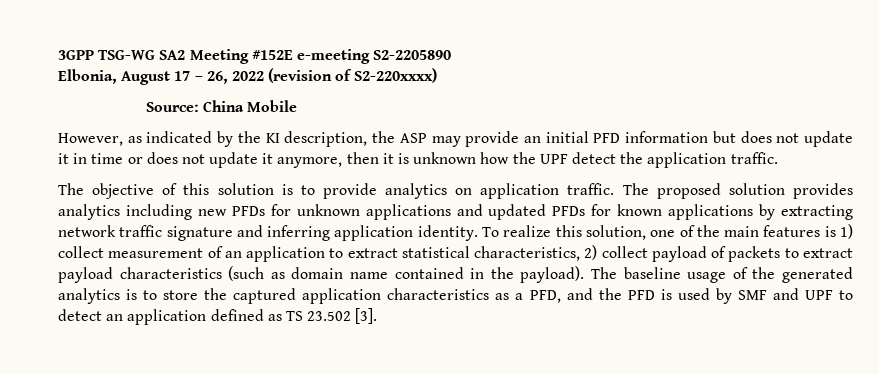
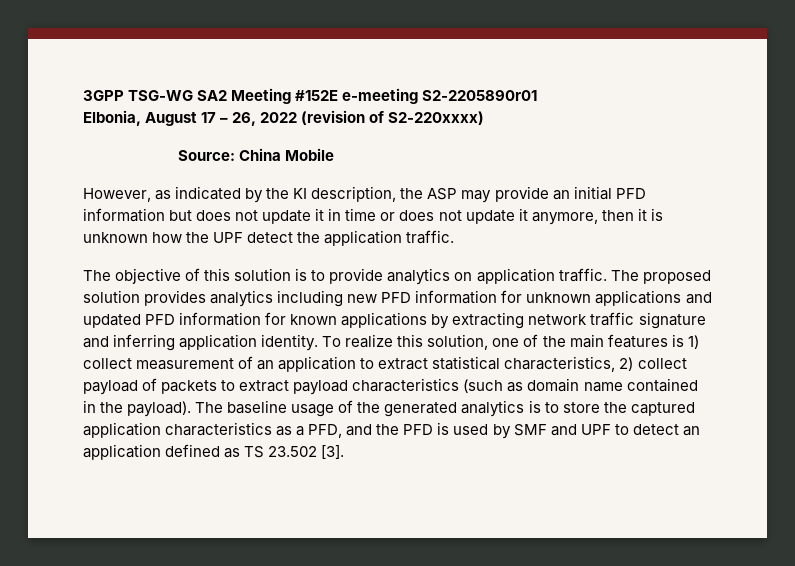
[373,50,452,60] S2-2205890 -> [422,90,538,101] S2-2205890r01
[231,206,265,216] PFDs -> [381,290,498,304] PFD information
[552,206,586,216] PFDs -> [145,312,262,326] PFD information

